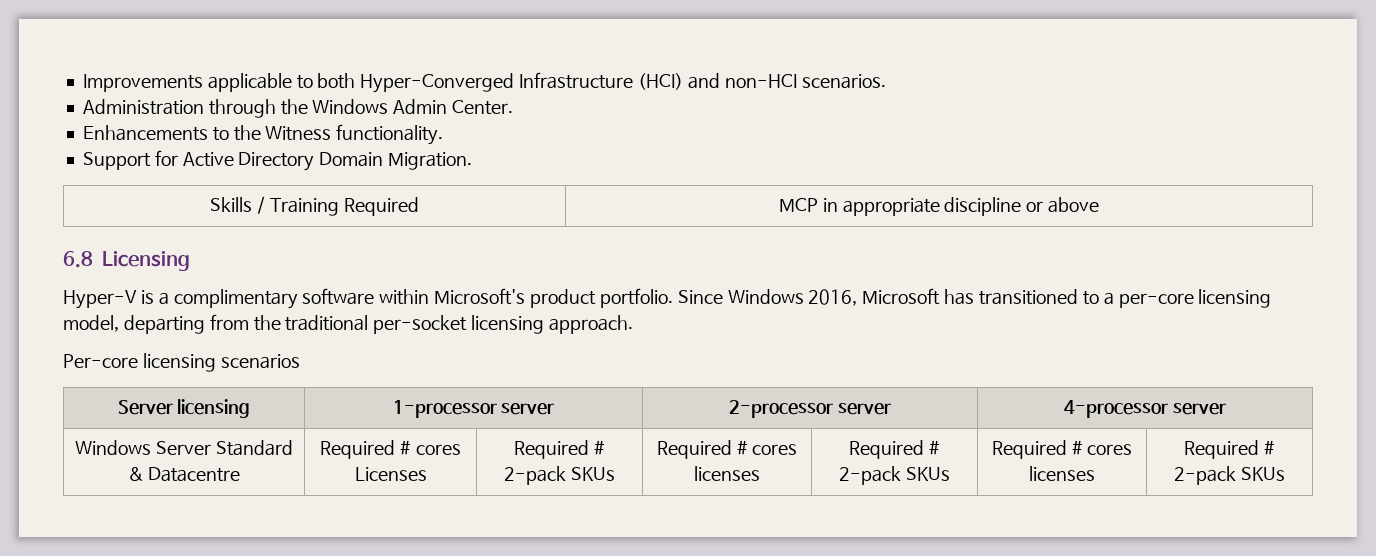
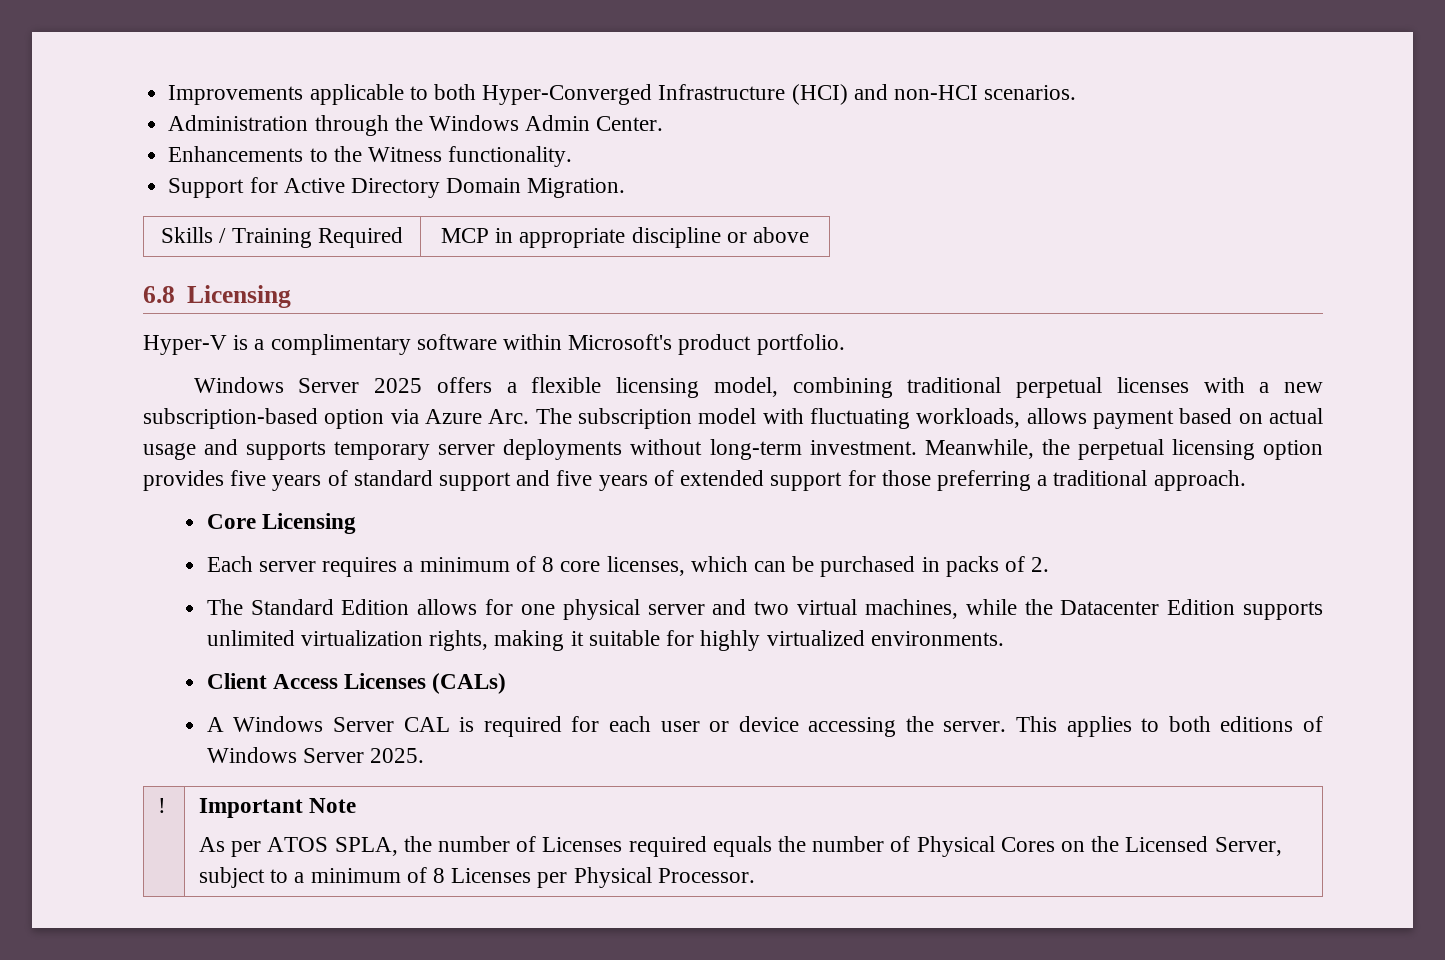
[677,288,1272,308] [63,314,634,334] [63,353,300,372] [117,399,251,418] [392,400,555,418] [729,400,891,418] [1064,400,1226,418] [75,440,293,456] [127,467,241,482] [320,440,461,459] [354,467,427,481] [514,440,605,459] [504,466,615,485] [656,440,798,459] [694,466,760,481] [849,440,940,459] [839,466,950,485] [991,440,1133,459] [1029,466,1095,481] [1184,440,1275,459] [1174,466,1285,485] Since Windows 2016, Microsoft has transitioned to a per-core licensing model, departing from the traditional per-socket licensing approach. // Per-core licensing scenarios // Server licensing | 1-processor server | 2-processor server | 4-processor server // Windows Server Standard & Datacentre | Required # cores Licenses | Required # 2-pack SKUs | Required # cores licenses | Required # 2-pack SKUs | Required # cores licenses | Required # 2-pack SKUs -> [193,377,1323,398] [143,408,1323,429] [143,439,1324,460] [143,470,1246,491] [206,513,357,534] [206,556,1050,577] [206,599,1323,620] [206,630,1004,651] [206,673,507,694] [206,716,1323,737] [206,747,425,763] [157,798,166,813] [198,798,357,818] [198,836,1282,857] [198,867,755,888] // Windows Server 2025 offers a flexible licensing model, combining traditional perpetual licenses with a new subscription-based option via Azure Arc. The subscription model with fluctuating workloads, allows payment based on actual usage and supports temporary server deployments without long-term investment. Meanwhile, the perpetual licensing option provides five years of standard support and five years of extended support for those preferring a traditional approach. // Core Licensing // Each server requires a minimum of 8 core licenses, which can be purchased in packs of 2. // The Standard Edition allows for one physical server and two virtual machines, while the Datacenter Edition supports unlimited virtualization rights, making it suitable for highly virtualized environments. // Client Access Licenses (CALs) // A Windows Server CAL is required for each user or device accessing the server. This applies to both editions of Windows Server 2025. // ! | Important Note // As per ATOS SPLA, the number of Licenses required equals the number of Physical Cores on the Licensed Server, subject to a minimum of 8 Licenses per Physical Processor.

